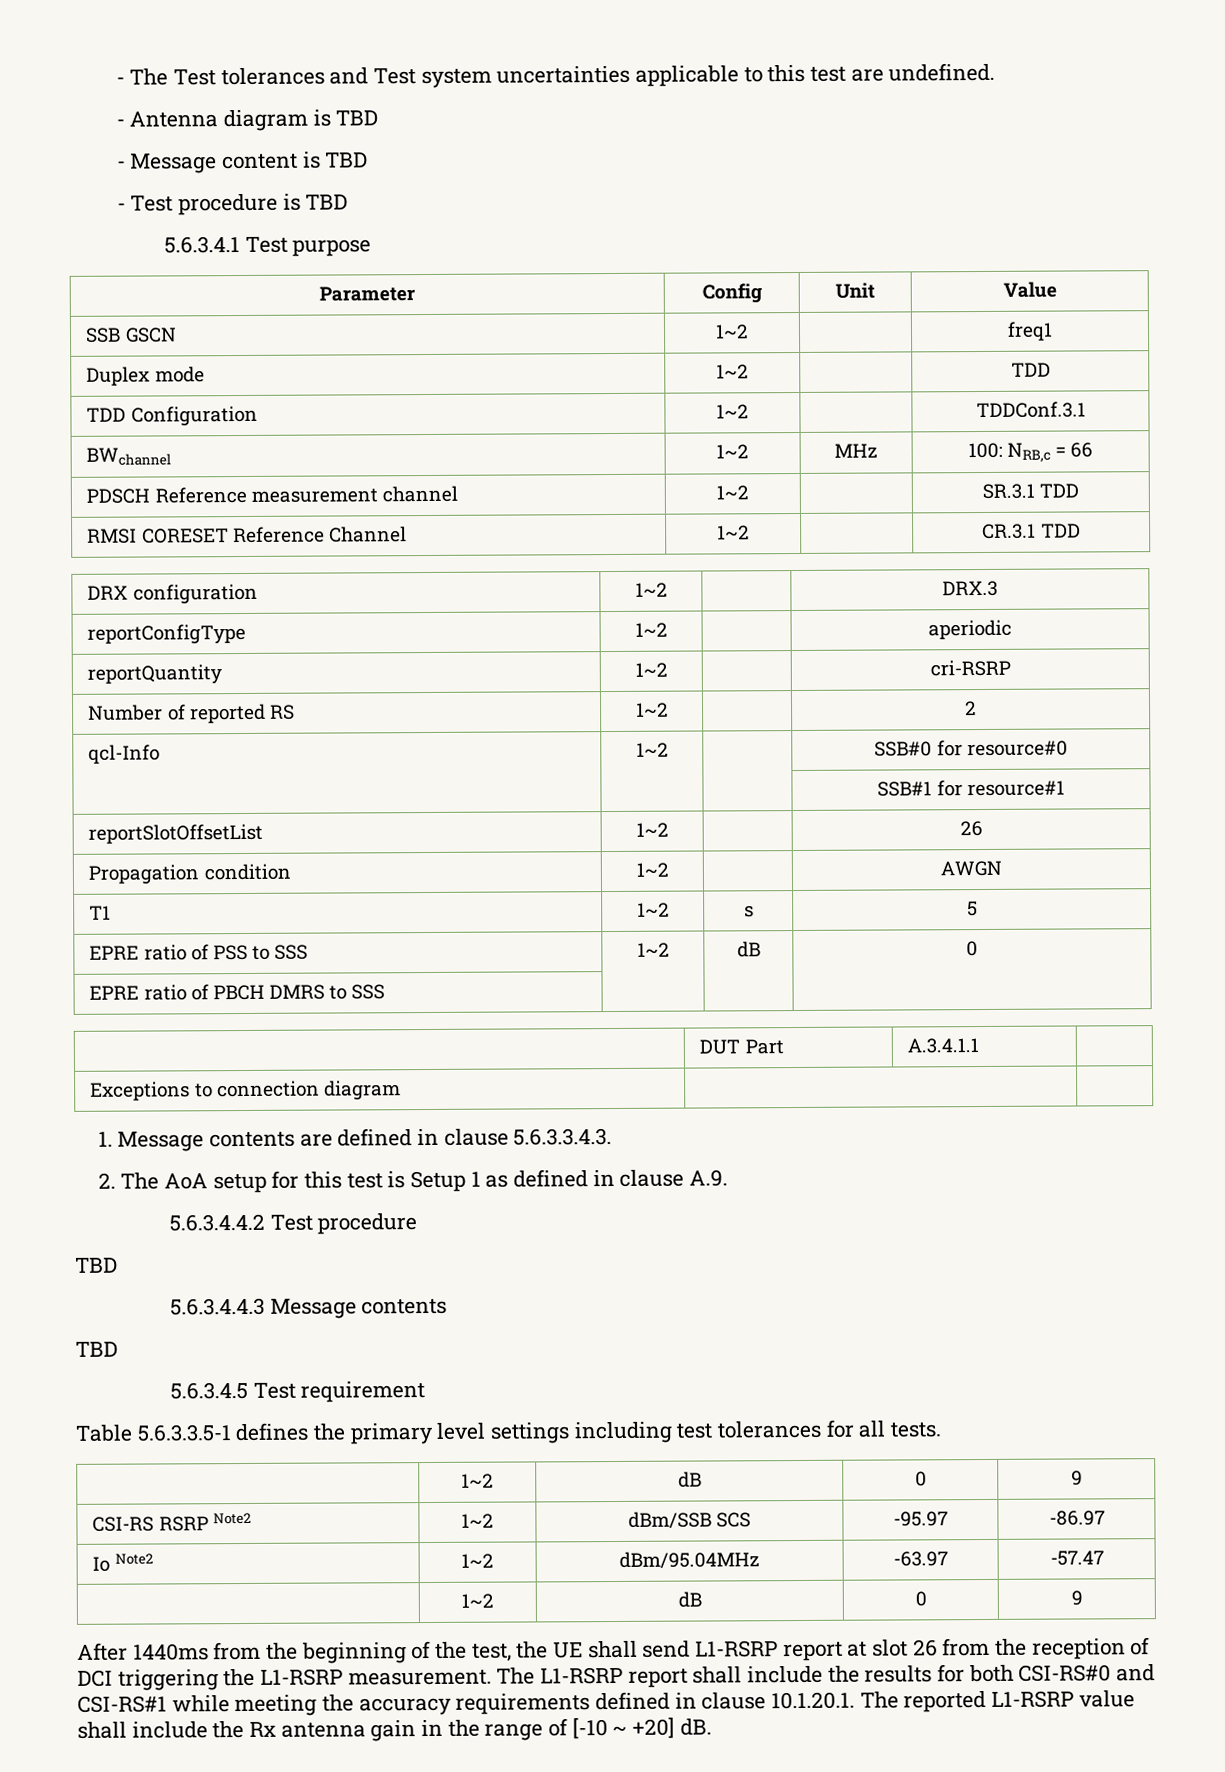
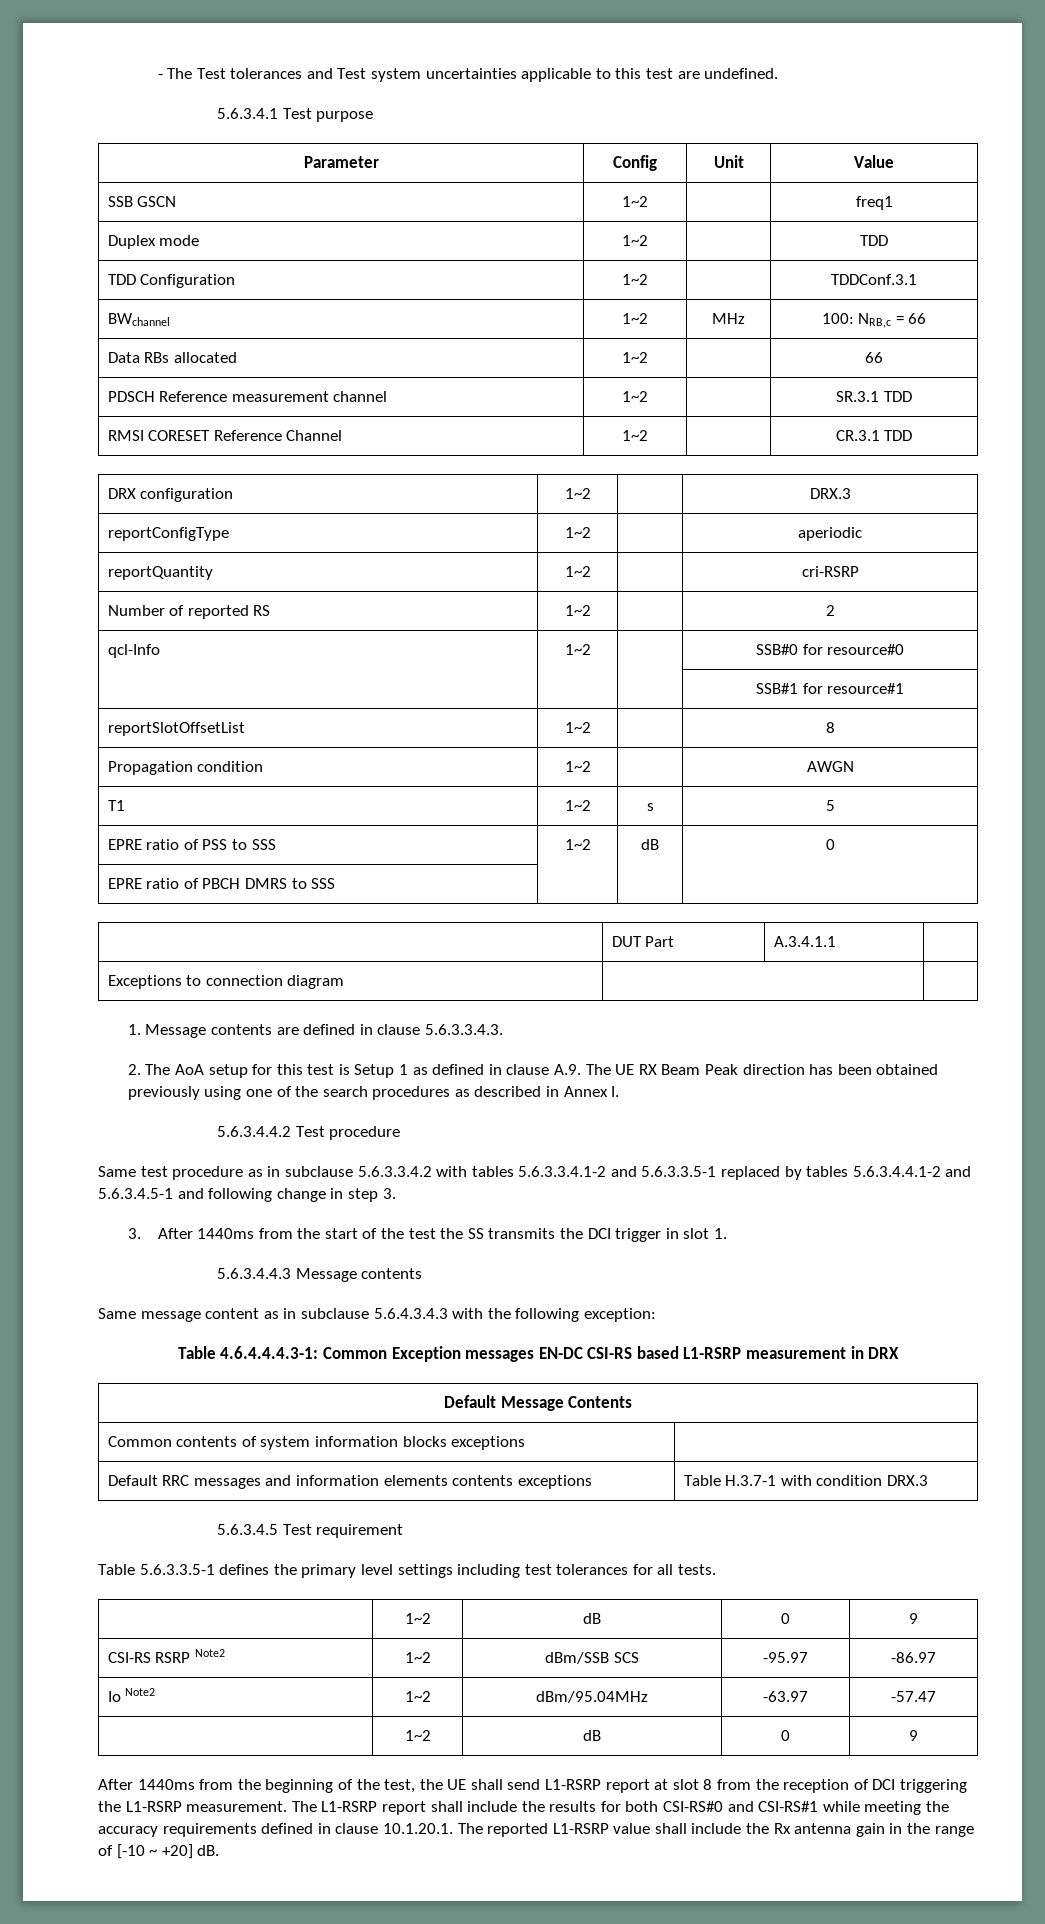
[115,109,379,132] [116,151,369,174] [116,193,349,216] // - Antenna diagram is TBD // - Message content is TBD // - Test procedure is TBD -> (779, 73) none
(1094, 450) none -> [107,352,237,363] [622,352,648,363] [865,352,883,363] // Data RBs allocated | 1~2 | | 66
[959,820,983,837] 26 -> [825,722,835,733] 8
[169,1213,418,1235] [75,1257,118,1273] [170,1297,448,1319] [75,1341,118,1357] // 5.6.3.4.4.2 Test procedure // TBD // 5.6.3.4.4.3 Message contents // TBD -> [585,1064,939,1075] [127,1086,620,1100] [217,1126,401,1140] [98,1166,972,1180] [98,1188,396,1202] [127,1228,727,1242] [217,1268,423,1282] [98,1308,656,1322] [177,1346,900,1362] [443,1395,633,1411] [107,1436,526,1450] [107,1475,592,1489] [683,1475,928,1486] The UE RX Beam Peak direction has been obtained previously using one of the search procedures as described in Annex I. // 5.6.3.4.4.2 Test procedure // Same test procedure as in subclause 5.6.3.3.4.2 with tables 5.6.3.3.4.1-2 and 5.6.3.3.5-1 replaced by tables 5.6.3.4.4.1-2 and 5.6.3.4.5-1 and following change in step 3. // 3. After 1440ms from the start of the test the SS transmits the DCI trigger in slot 1. // 5.6.3.4.4.3 Message contents // Same message content as in subclause 5.6.4.3.4.3 with the following exception: // Table 4.6.4.4.4.3-1: Common Exception messages EN-DC CSI-RS based L1-RSRP measurement in DRX // Default Message Contents // Common contents of system information blocks exceptions | // Default RRC messages and information elements contents exceptions | Table H.3.7-1 with condition DRX.3
[912,1639,938,1657] 26 -> [703,1779,713,1790] 8

